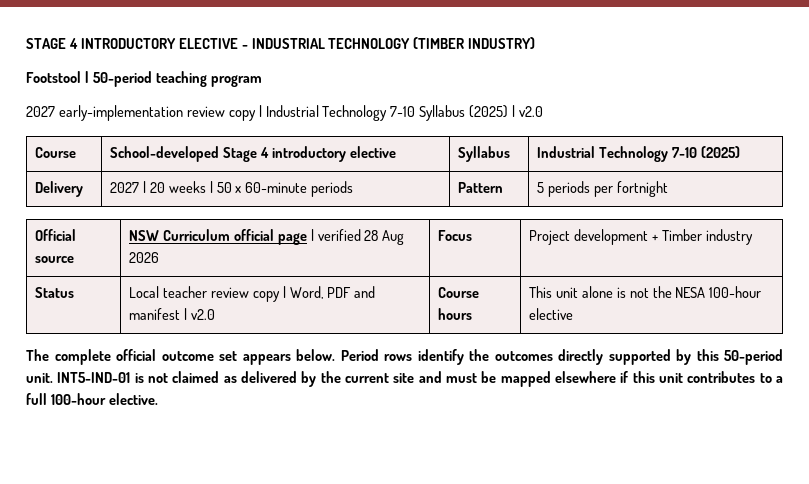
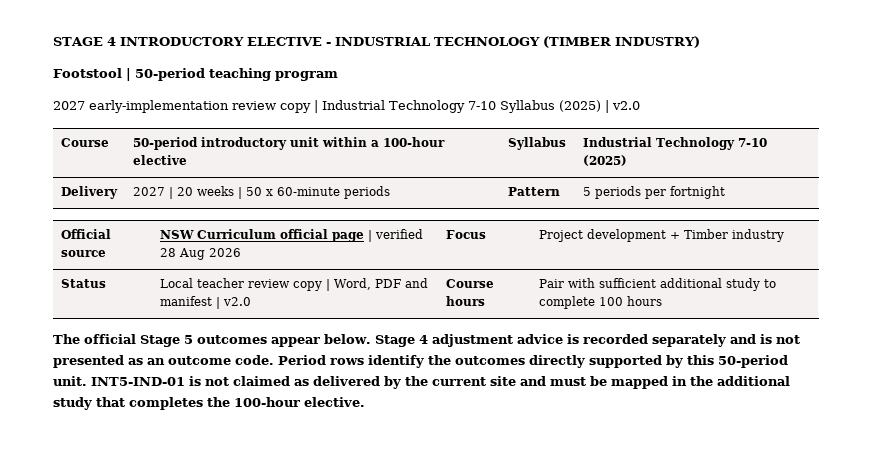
[109,146,346,162] School-developed Stage 4 introductory -> [132,137,445,150] 50-period introductory unit within a 100-hour
[528,286,762,298] [528,308,573,320] [26,349,335,365] This unit alone is not the NESA 100-hour elective // The complete official outcome set appears below. -> [538,278,776,291] [538,296,662,309] [53,334,800,347] [53,355,274,368] Pair with sufficient additional study to complete 100 hours // The official Stage 5 outcomes appear below. Stage 4 adjustment advice is recorded separately and is not presented as an outcome code.
[554,371,784,383] [26,393,47,405] elsewhere if this unit contributes to a full -> [672,376,790,386] [53,397,230,410] in the additional study that completes the

